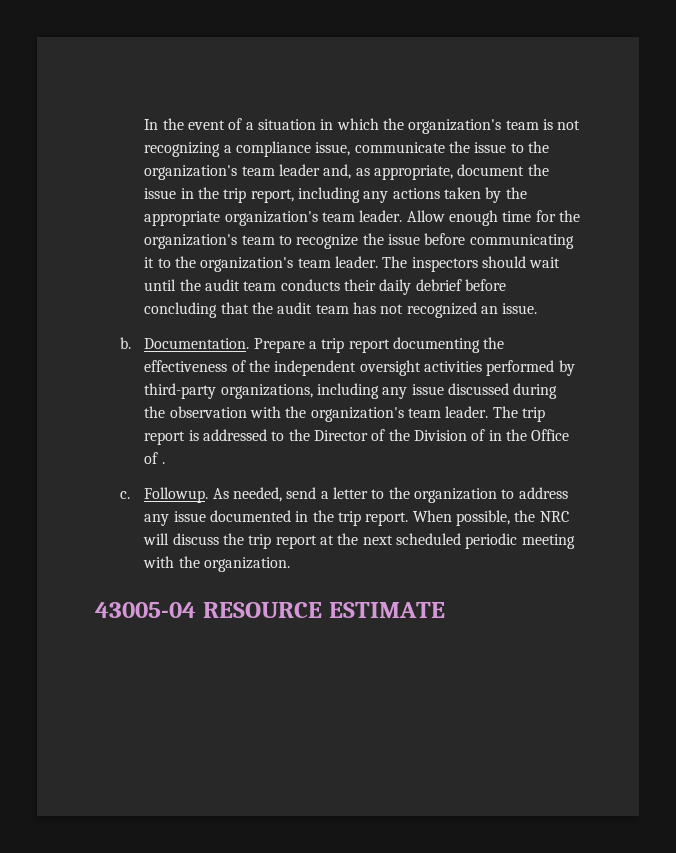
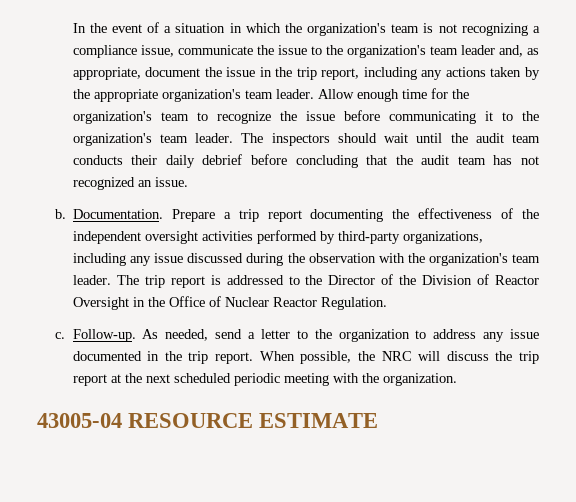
(486, 435) none -> [495,275,539,285] [73,297,130,310] Reactor Oversight
[161,462,165,464] . -> [225,297,388,310] Nuclear Reactor Regulation.
[144,487,209,503] Followup. -> [72,329,136,342] Follow-up.

